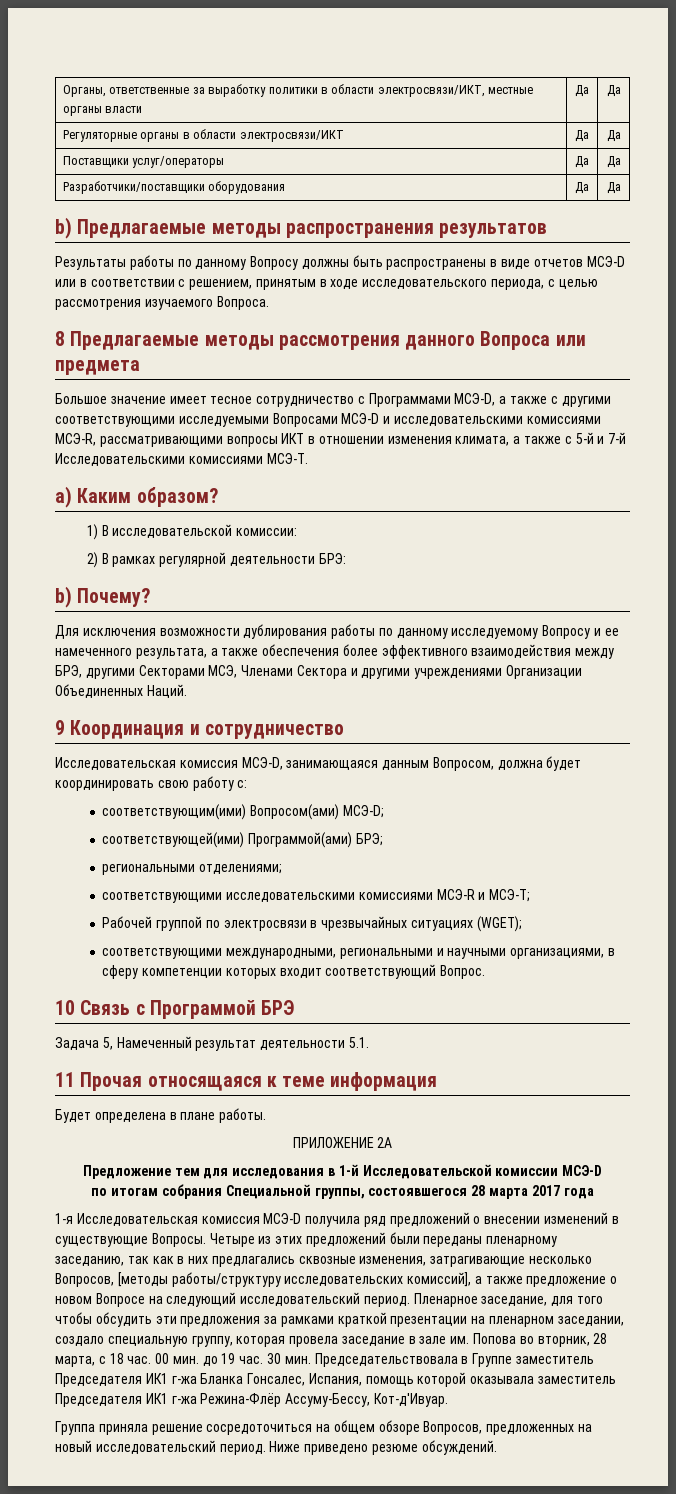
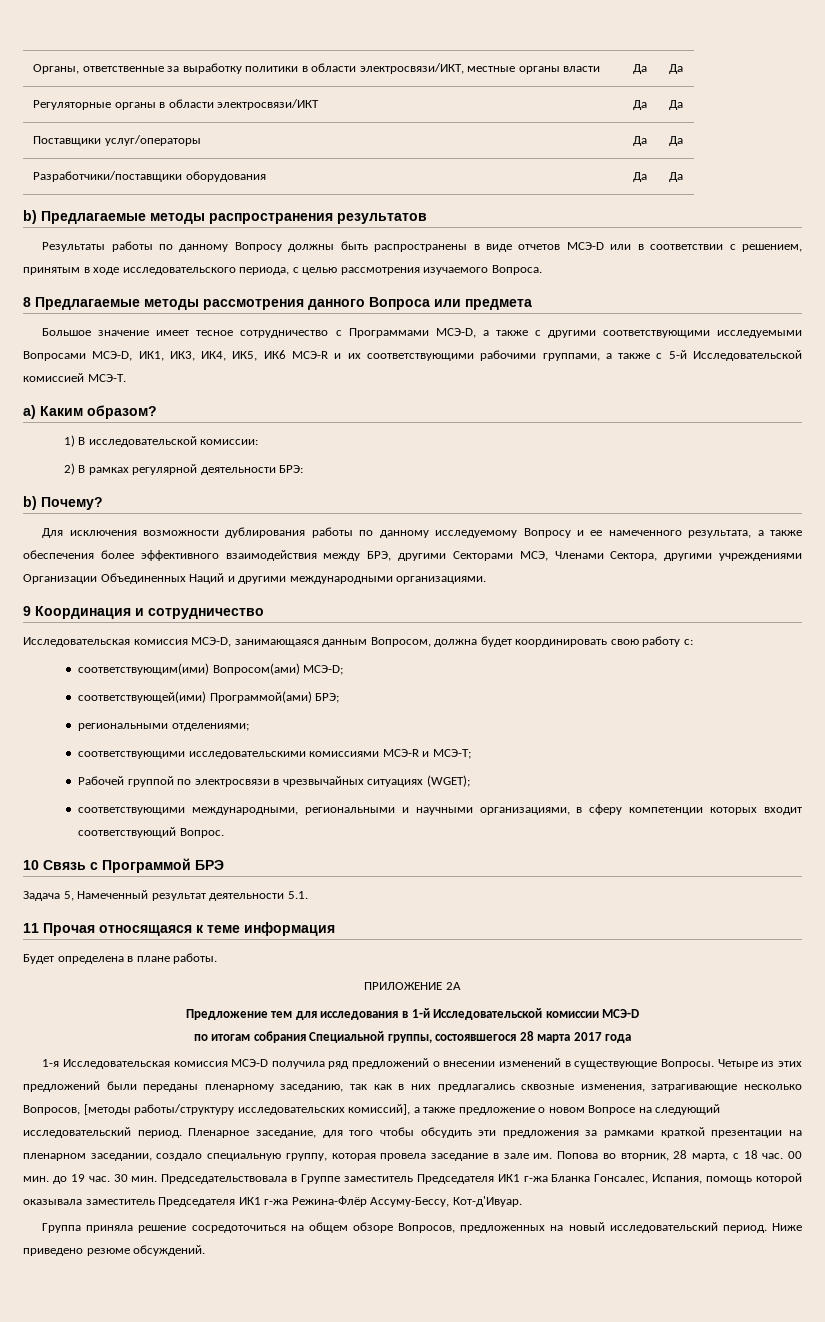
[341,413,601,426] [55,432,627,447] [55,453,263,466] МСЭ-D и исследовательскими комиссиями МСЭ-R, рассматривающими вопросы ИКТ в отношении изменения климата, а также с 5-й и 7-й Исследовательскими комиссиями -> [92,350,802,361] [23,373,84,382] МСЭ-D, ИК1, ИК3, ИК4, ИК5, ИК6 МСЭ-R и их соответствующими рабочими группами, а также с 5-й Исследовательской комиссией
[296,665,358,679] Сектора и -> [610,551,658,561] Сектора,
[146,684,187,698] Наций. -> [189,573,487,584] Наций и другими международными организациями.

